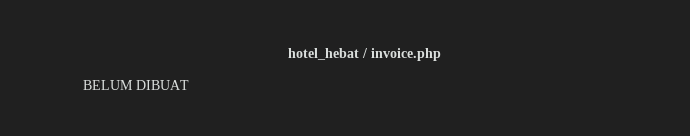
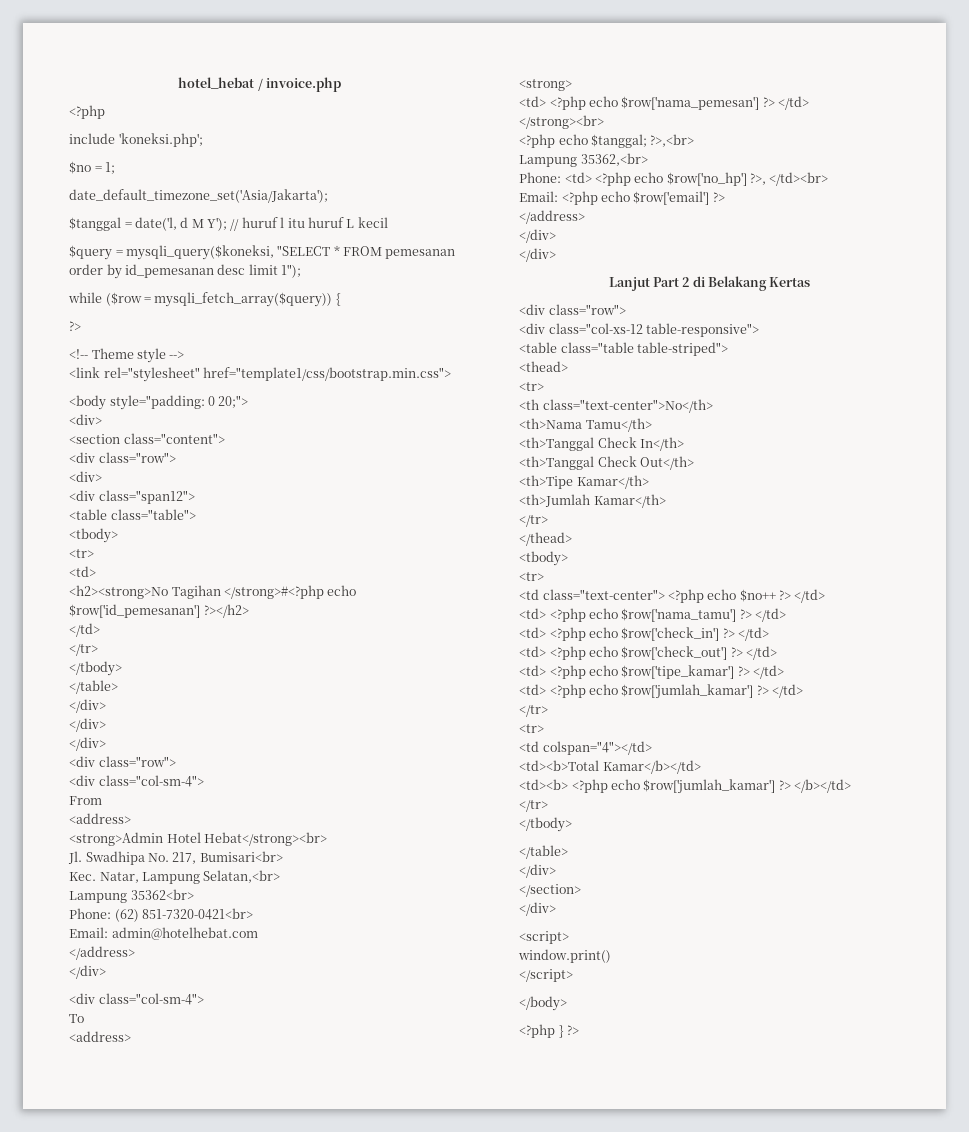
[82,80,189,90] BELUM DIBUAT -> [69,105,106,119] [69,133,203,147] [69,161,115,174] [69,189,329,203] [69,217,388,231] [69,245,456,260] [69,264,302,279] [68,292,341,307] [69,321,82,331] [69,348,185,363] [69,367,451,382] [69,395,249,410] [69,414,103,425] [69,433,225,444] [69,452,176,463] [69,471,103,482] [69,490,195,504] [69,509,196,520] [69,528,119,543] [69,549,95,558] [69,566,97,577] [69,585,357,599] [69,604,249,618] [69,623,101,637] [69,644,99,656] [69,661,123,676] [69,680,119,694] [69,699,107,713] [69,718,107,732] [69,737,107,751] [69,756,176,767] [69,775,204,787] [69,796,103,805] [69,813,132,824] [69,832,327,846] [68,851,283,865] [69,870,281,884] [69,889,194,903] [69,908,253,922] [69,927,258,940] [69,946,136,960] [69,965,107,979] [69,993,204,1005] [69,1014,85,1023] [69,1031,132,1042] [519,79,573,91] [519,96,810,110] [519,115,605,129] [519,134,695,148] [519,153,648,167] [519,172,829,186] [519,191,725,205] [519,210,586,224] [519,229,557,243] [519,248,557,262] [608,276,811,291] [519,304,626,315] [519,323,759,337] [519,342,728,356] [519,361,569,372] [519,382,545,391] [519,399,713,413] [519,418,652,432] [519,437,684,451] [519,456,694,470] [519,475,649,489] [519,494,666,508] [519,515,549,527] [519,532,573,546] [519,551,569,566] [519,572,545,581] [519,589,826,603] [519,608,787,622] [519,627,770,641] [519,646,778,660] [519,665,785,679] [519,684,804,699] [519,705,549,717] [519,724,545,733] [519,741,652,755] [519,760,701,774] [519,779,852,794] [519,800,549,812] [519,817,573,832] [519,845,569,859] [519,864,557,878] [519,884,582,897] [519,902,557,916] [519,931,570,944] [518,949,612,963] [519,969,574,982] [519,996,568,1011] [519,1024,579,1038] <?php // include 'koneksi.php'; // $no = 1; // date_default_timezone_set('Asia/Jakarta'); // $tanggal = date('l, d M Y'); // huruf l itu huruf L kecil // $query = mysqli_query($koneksi, "SELECT * FROM pemesanan order by id_pemesanan desc limit 1"); // while ($row = mysqli_fetch_array($query)) { // ?> // <!-- Theme style --> // <link rel="stylesheet" href="template1/css/bootstrap.min.css"> // <body style="padding: 0 20;"> // <div> // <section class="content"> // <div class="row"> // <div> // <div class="span12"> // <table class="table"> // <tbody> // <tr> // <td> // <h2><strong>No Tagihan </strong>#<?php echo $row['id_pemesanan'] ?></h2> // </td> // </tr> // </tbody> // </table> // </div> // </div> // </div> // <div class="row"> // <div class="col-sm-4"> // From // <address> // <strong>Admin Hotel Hebat</strong><br> // Jl. Swadhipa No. 217, Bumisari<br> // Kec. Natar, Lampung Selatan,<br> // Lampung 35362<br> // Phone: (62) 851-7320-0421<br> // Email: admin@hotelhebat.com // </address> // </div> // <div class="col-sm-4"> // To // <address> // <strong> // <td> <?php echo $row['nama_pemesan'] ?> </td> // </strong><br> // <?php echo $tanggal; ?>,<br> // Lampung 35362,<br> // Phone: <td> <?php echo $row['no_hp'] ?>, </td><br> // Email: <?php echo $row['email'] ?> // </address> // </div> // </div> // Lanjut Part 2 di Belakang Kertas // <div class="row"> // <div class="col-xs-12 table-responsive"> // <table class="table table-striped"> // <thead> // <tr> // <th class="text-center">No</th> // <th>Nama Tamu</th> // <th>Tanggal Check In</th> // <th>Tanggal Check Out</th> // <th>Tipe Kamar</th> // <th>Jumlah Kamar</th> // </tr> // </thead> // <tbody> // <tr> // <td class="text-center"> <?php echo $no++ ?> </td> // <td> <?php echo $row['nama_tamu'] ?> </td> // <td> <?php echo $row['check_in'] ?> </td> // <td> <?php echo $row['check_out'] ?> </td> // <td> <?php echo $row['tipe_kamar'] ?> </td> // <td> <?php echo $row['jumlah_kamar'] ?> </td> // </tr> // <tr> // <td colspan="4"></td> // <td><b>Total Kamar</b></td> // <td><b> <?php echo $row['jumlah_kamar'] ?> </b></td> // </tr> // </tbody> // </table> // </div> // </section> // </div> // <script> // window.print() // </script> // </body> // <?php } ?>

